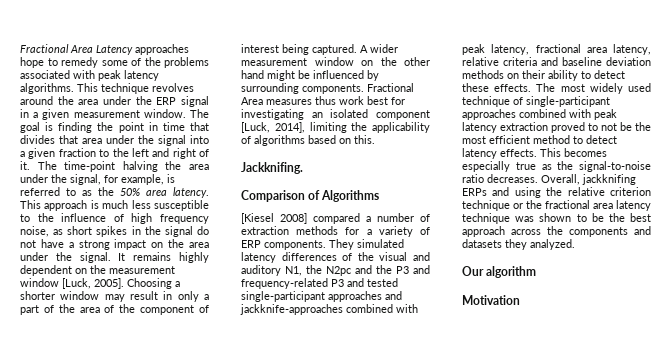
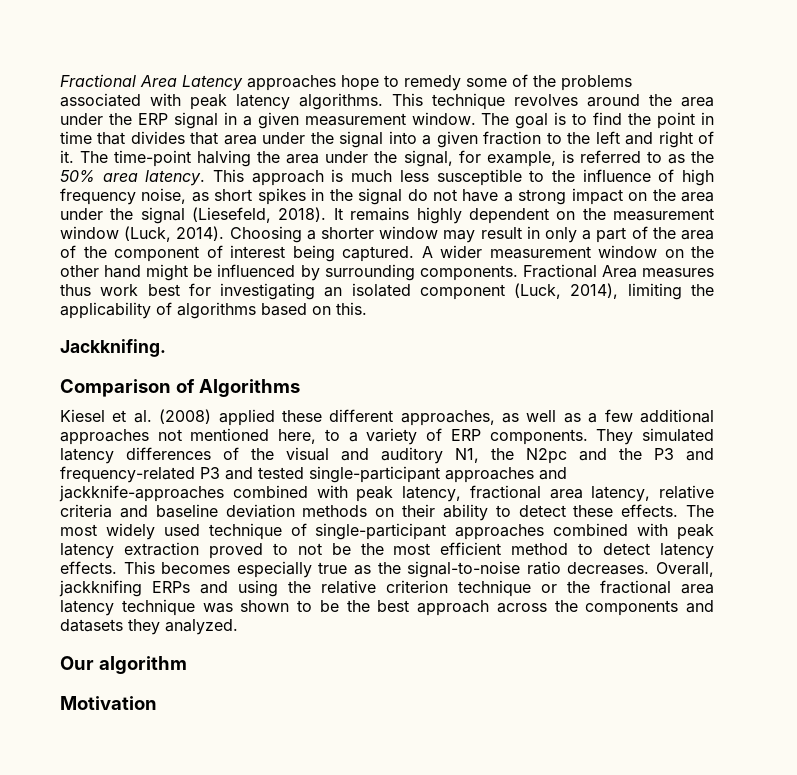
[58,122,93,133] finding -> [572,112,623,125] to find
[79,252,111,263] signal. -> [140,207,327,224] signal (Liesefeld, 2018).
[62,278,124,289] [Luck, 2005]. -> [124,226,225,242] (Luck, 2014).
[241,122,305,133] [Luck, 2014], -> [514,283,619,299] (Luck, 2014),
[241,213,430,224] [241,226,360,235] [Kiesel 2008] compared a number of extraction methods for -> [60,409,714,426] [60,428,340,445] Kiesel et al. (2008) applied these different approaches, as well as a few additional approaches not mentioned here, to

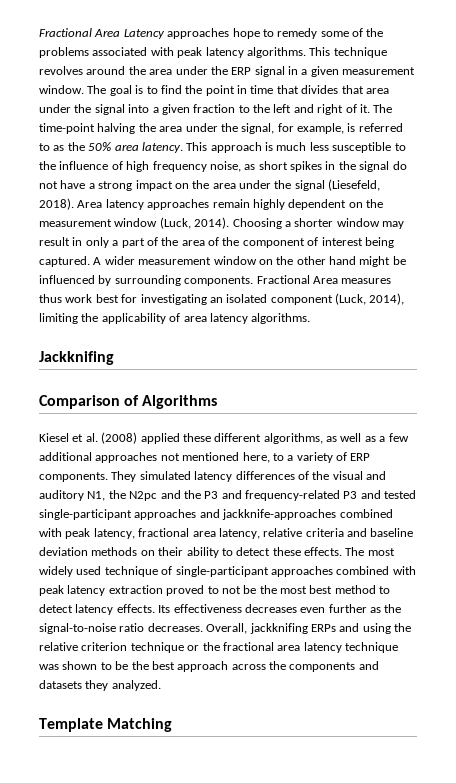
[333,207,410,221] It remains -> [77,199,250,210] Area latency approaches remain
[177,302,367,319] [60,339,166,357] algorithms based on this. // Jackknifing. -> [183,313,311,324] [39,351,114,365] area latency algorithms. // Jackknifing
[400,410,495,426] approaches, -> [263,433,323,444] algorithms,
[440,542,502,555] efficient -> [309,585,333,594] best
[123,561,348,578] This becomes especially true -> [158,604,367,613] Its effectiveness decreases even further
[60,656,187,674] [60,696,157,710] Our algorithm // Motivation -> [39,718,173,732] Template Matching

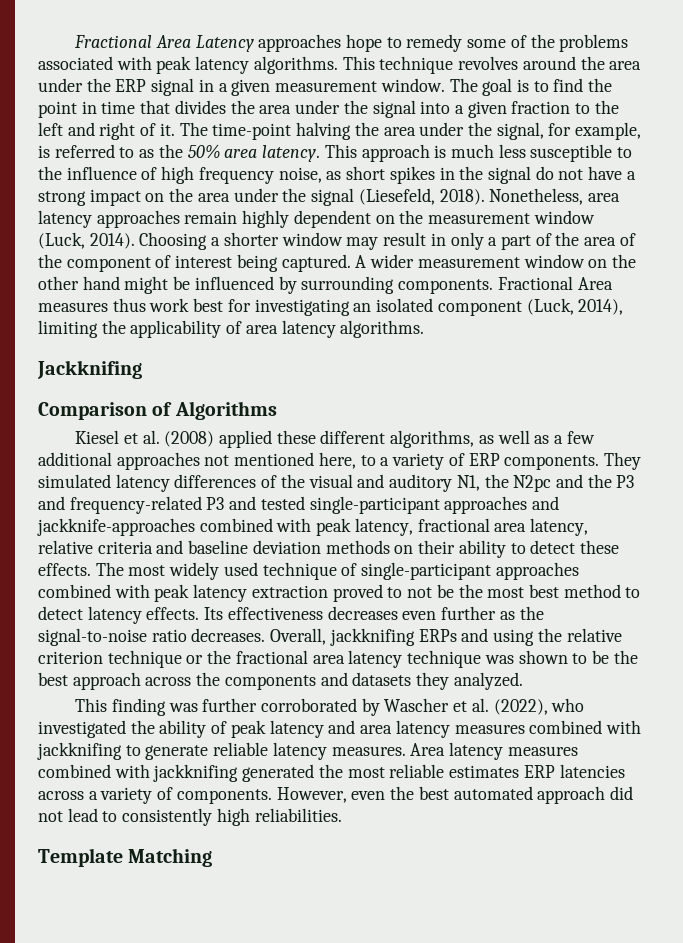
[341,85,364,94] that -> [230,100,255,114] the
[77,200,103,208] Area -> [489,188,620,205] Nonetheless, area
(161, 685) none -> [75,698,585,716] [38,720,641,738] [37,742,578,760] [38,764,625,782] [38,786,633,804] [38,808,342,826] // This finding was further corroborated by Wascher et al. (2022), who investigated the ability of peak latency and area latency measures combined with jackknifing to generate reliable latency measures. Area latency measures combined with jackknifing generated the most reliable estimates ERP latencies across a variety of components. However, even the best automated approach did not lead to consistently high reliabilities.

